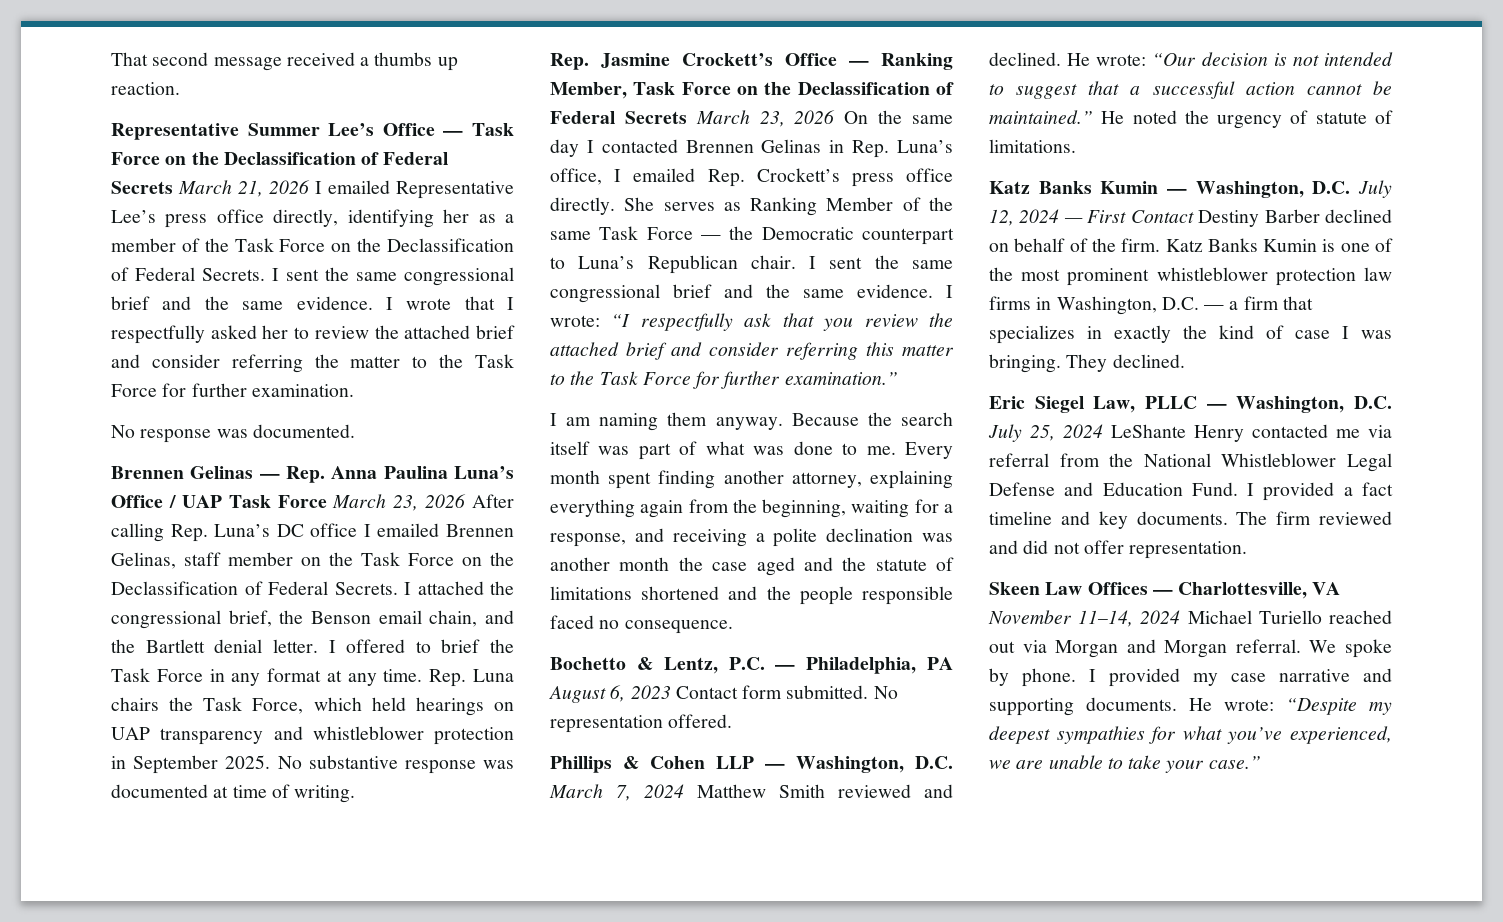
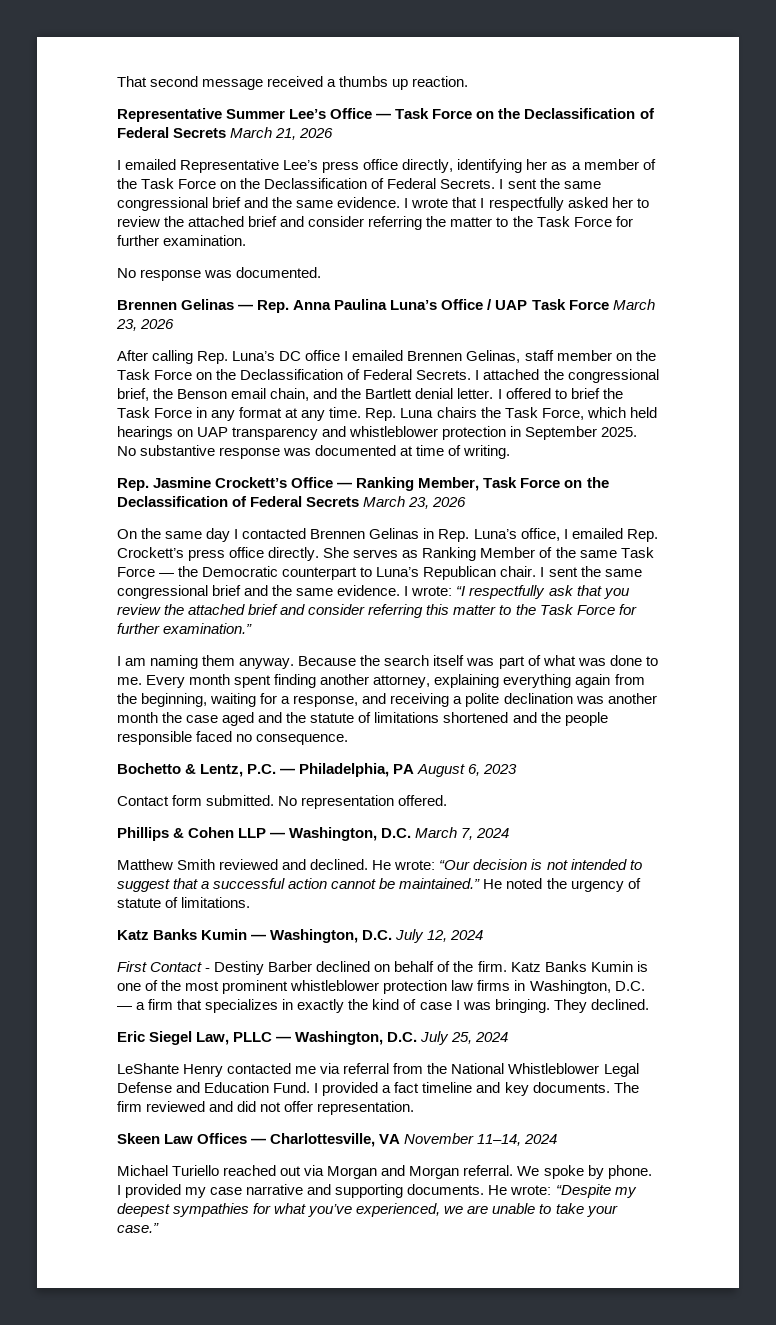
(310, 187) none -> (334, 133) //
(467, 501) none -> (175, 324) //
(836, 117) none -> (467, 502) //
(671, 692) none -> (518, 769) //
(684, 791) none -> (510, 833) //
[1063,218,1083,223] — -> (484, 935) //
(1194, 216) none -> [205,968,211,972] -
(1103, 431) none -> (509, 1037) //
(1181, 617) none -> (558, 1139) //

